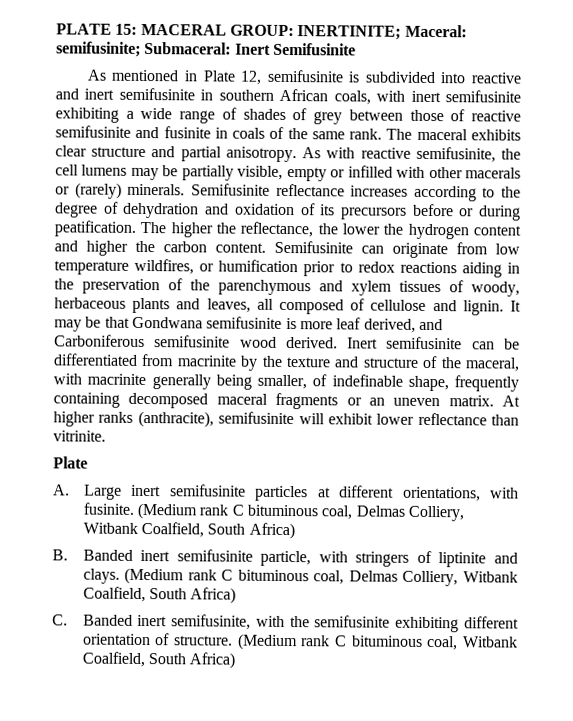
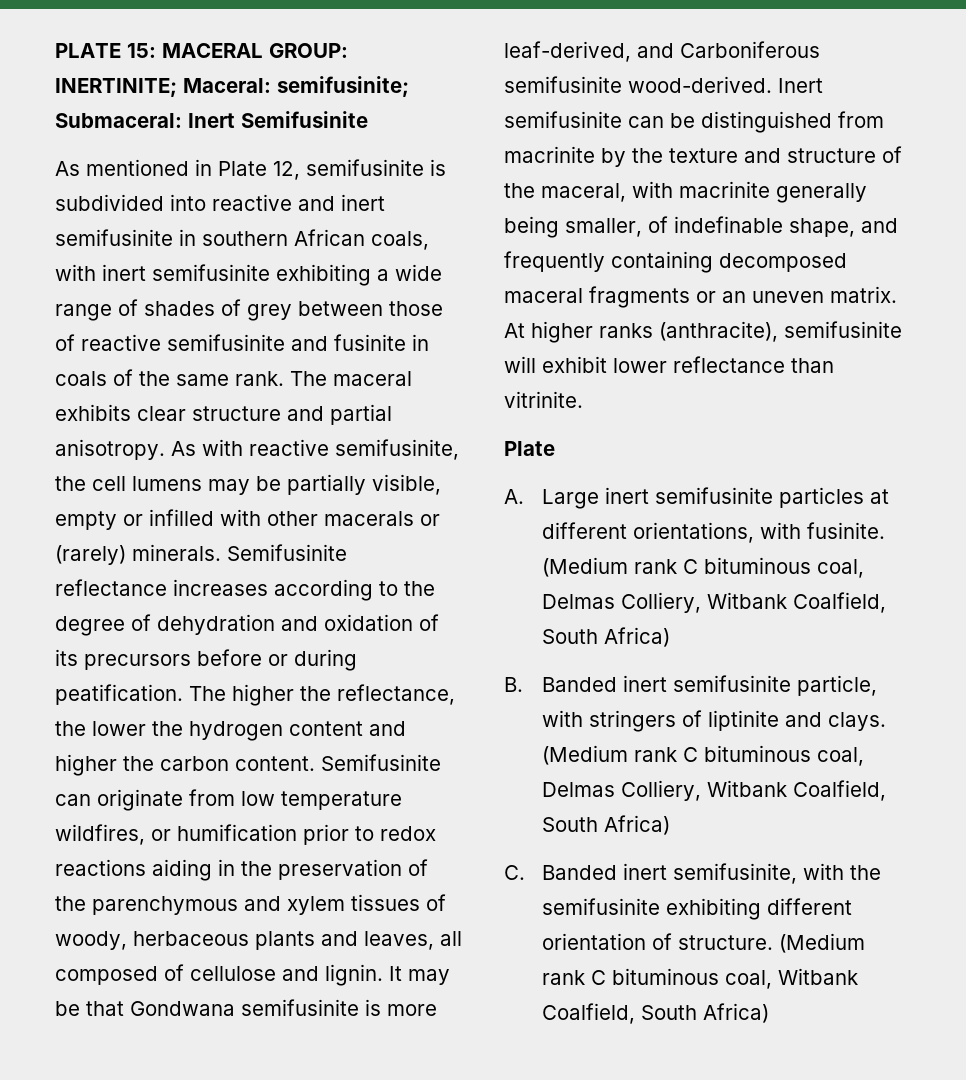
[336,317,416,333] leaf derived, -> [504,41,631,62] leaf-derived,
[239,336,338,349] wood derived. -> [628,76,772,93] wood-derived.
[53,353,138,366] differentiated -> [701,111,832,133] distinguished
(449, 383) none -> [861,218,898,233] and

